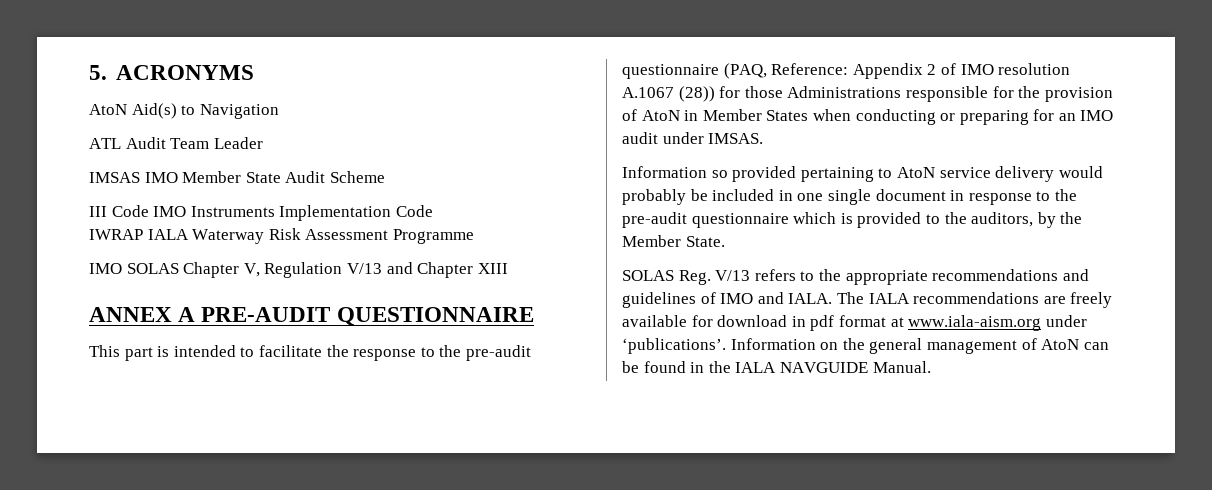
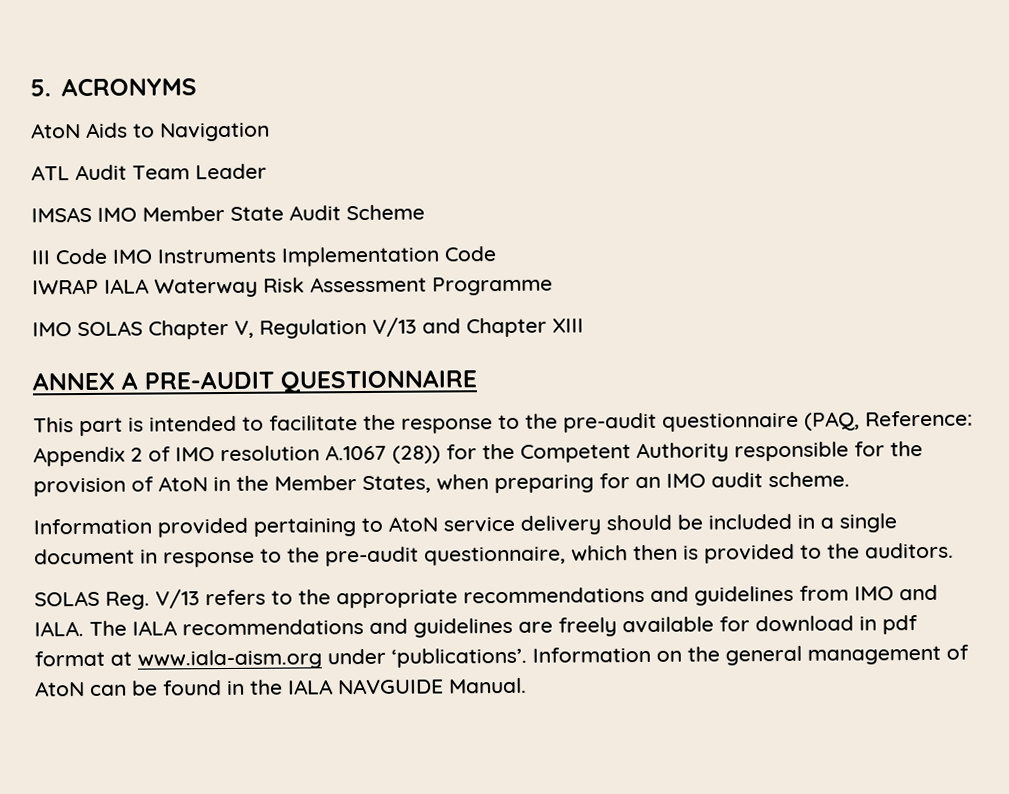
[131,103,177,119] Aid(s) -> [86,122,128,138] Aids
[744,86,902,98] those Administrations -> [482,442,729,463] the Competent Authority
[702,109,956,125] Member States when conducting or -> [236,474,489,494] the Member States, when
[662,132,764,144] [622,166,728,178] under IMSAS. // Information so -> [768,471,850,488] [33,518,152,535] scheme. // Information
[1058,166,1103,178] [622,189,686,205] would probably -> [606,514,672,531] should
[797,193,824,201] one -> [820,517,834,529] a
[691,212,837,228] questionnaire which -> [424,544,678,566] questionnaire, which then
[971,212,1083,228] [622,235,725,247] auditors, by the Member State. -> [865,542,954,559] auditors.
[700,292,716,304] of -> [799,585,849,601] from
(1040, 298) none -> [369,617,513,638] and guidelines

